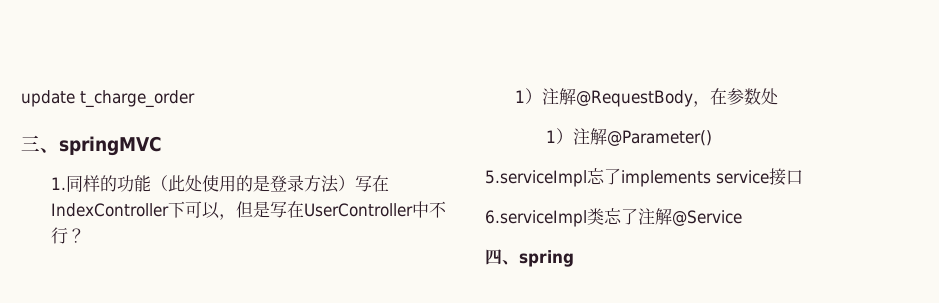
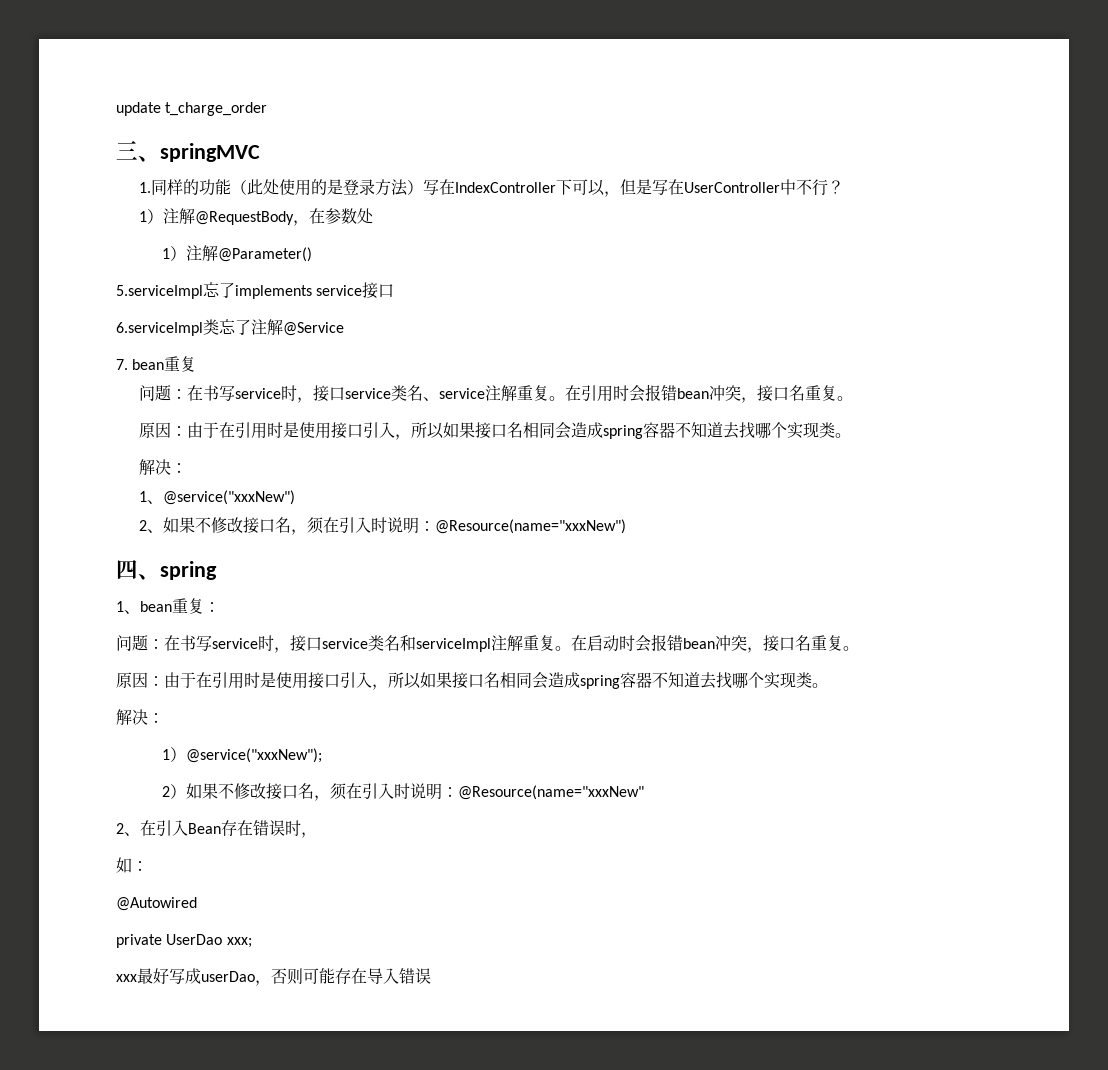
[485,249,574,267] 四、spring -> [116,356,197,372] [138,384,853,403] [138,422,851,440] [138,459,187,475] [138,490,295,505] [138,517,626,535] [116,559,217,580] [116,598,220,614] [116,634,859,653] [116,672,828,690] [116,709,164,725] [161,747,322,763] [161,783,644,801] [116,820,317,838] [116,857,148,873] [116,897,197,911] [116,934,252,948] [116,968,431,986] 7. bean重复 // 问题：在书写service时，接口service类名、service注解重复。在引用时会报错bean冲突，接口名重复。 // 原因：由于在引用时是使用接口引入，所以如果接口名相同会造成spring容器不知道去找哪个实现类。 // 解决： // 1、@service("xxxNew") // 2、如果不修改接口名，须在引入时说明：@Resource(name="xxxNew") // 四、spring // 1、bean重复： // 问题：在书写service时，接口service类名和serviceImpl注解重复。在启动时会报错bean冲突，接口名重复。 // 原因：由于在引用时是使用接口引入，所以如果接口名相同会造成spring容器不知道去找哪个实现类。 // 解决： // 1）@service("xxxNew"); // 2）如果不修改接口名，须在引入时说明：@Resource(name="xxxNew" // 2、在引入Bean存在错误时， // 如： // @Autowired // private UserDao xxx; // xxx最好写成userDao，否则可能存在导入错误

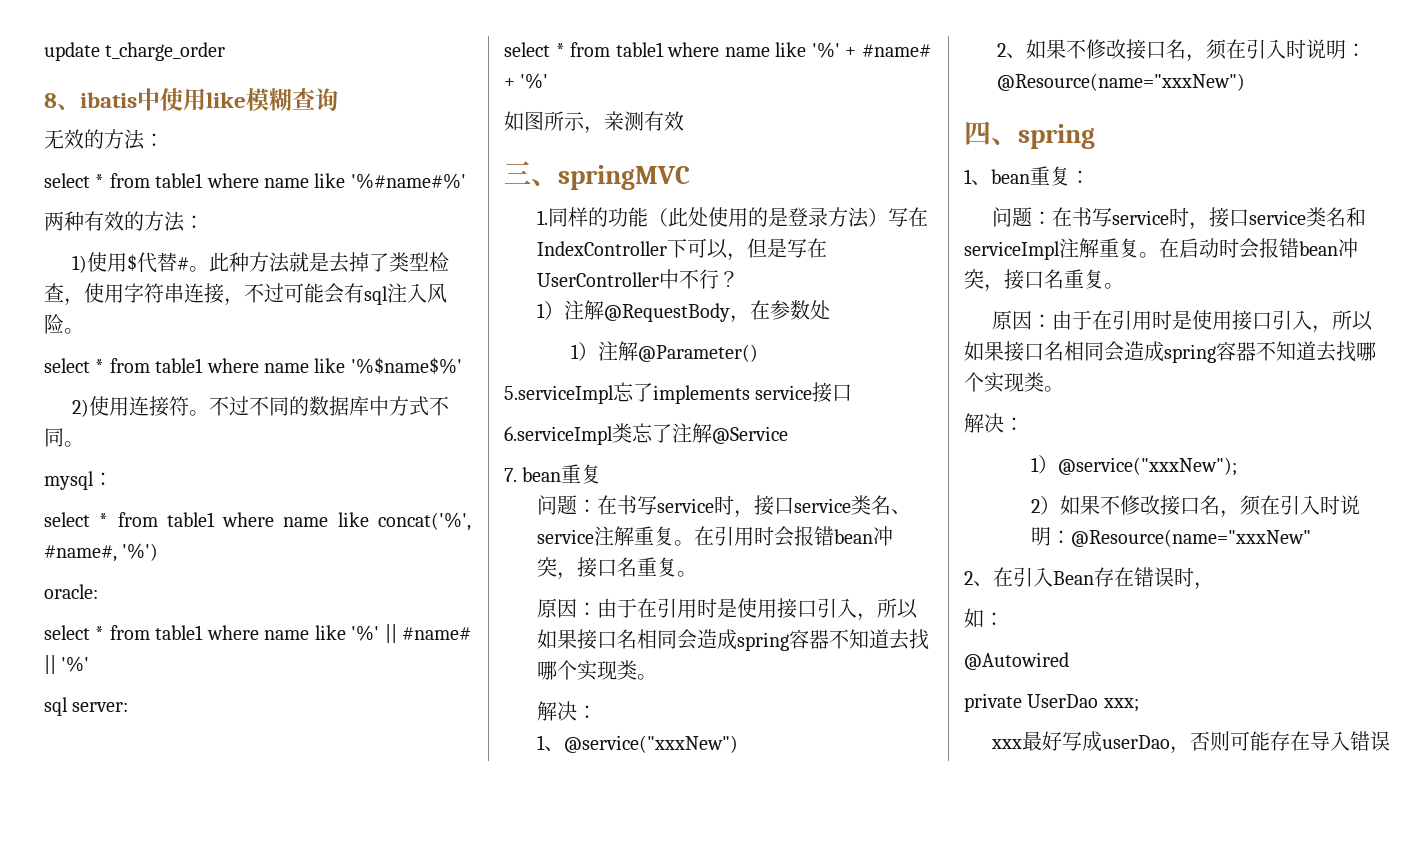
(268, 109) none -> [44,88,338,111] [44,129,164,150] [44,173,466,189] [44,211,204,232] [72,252,450,273] [44,283,447,306] [44,314,84,334] [44,357,462,374] [72,396,450,417] [44,428,84,447] [44,471,113,490] [44,512,471,531] [44,543,159,562] [44,584,98,599] [44,624,471,643] [44,655,90,674] [44,697,129,716] [504,42,931,58] [504,73,549,89] [504,111,684,134] // 8、ibatis中使用like模糊查询 // 无效的方法： // select * from table1 where name like '%#name#%' // 两种有效的方法： // 1)使用$代替#。此种方法就是去掉了类型检查，使用字符串连接，不过可能会有sql注入风险。 // select * from table1 where name like '%$name$%' // 2)使用连接符。不过不同的数据库中方式不同。 // mysql： // select * from table1 where name like concat('%', #name#, '%') // oracle: // select * from table1 where name like '%' || #name# || '%' // sql server: // select * from table1 where name like '%' + #name# + '%' // 如图所示，亲测有效

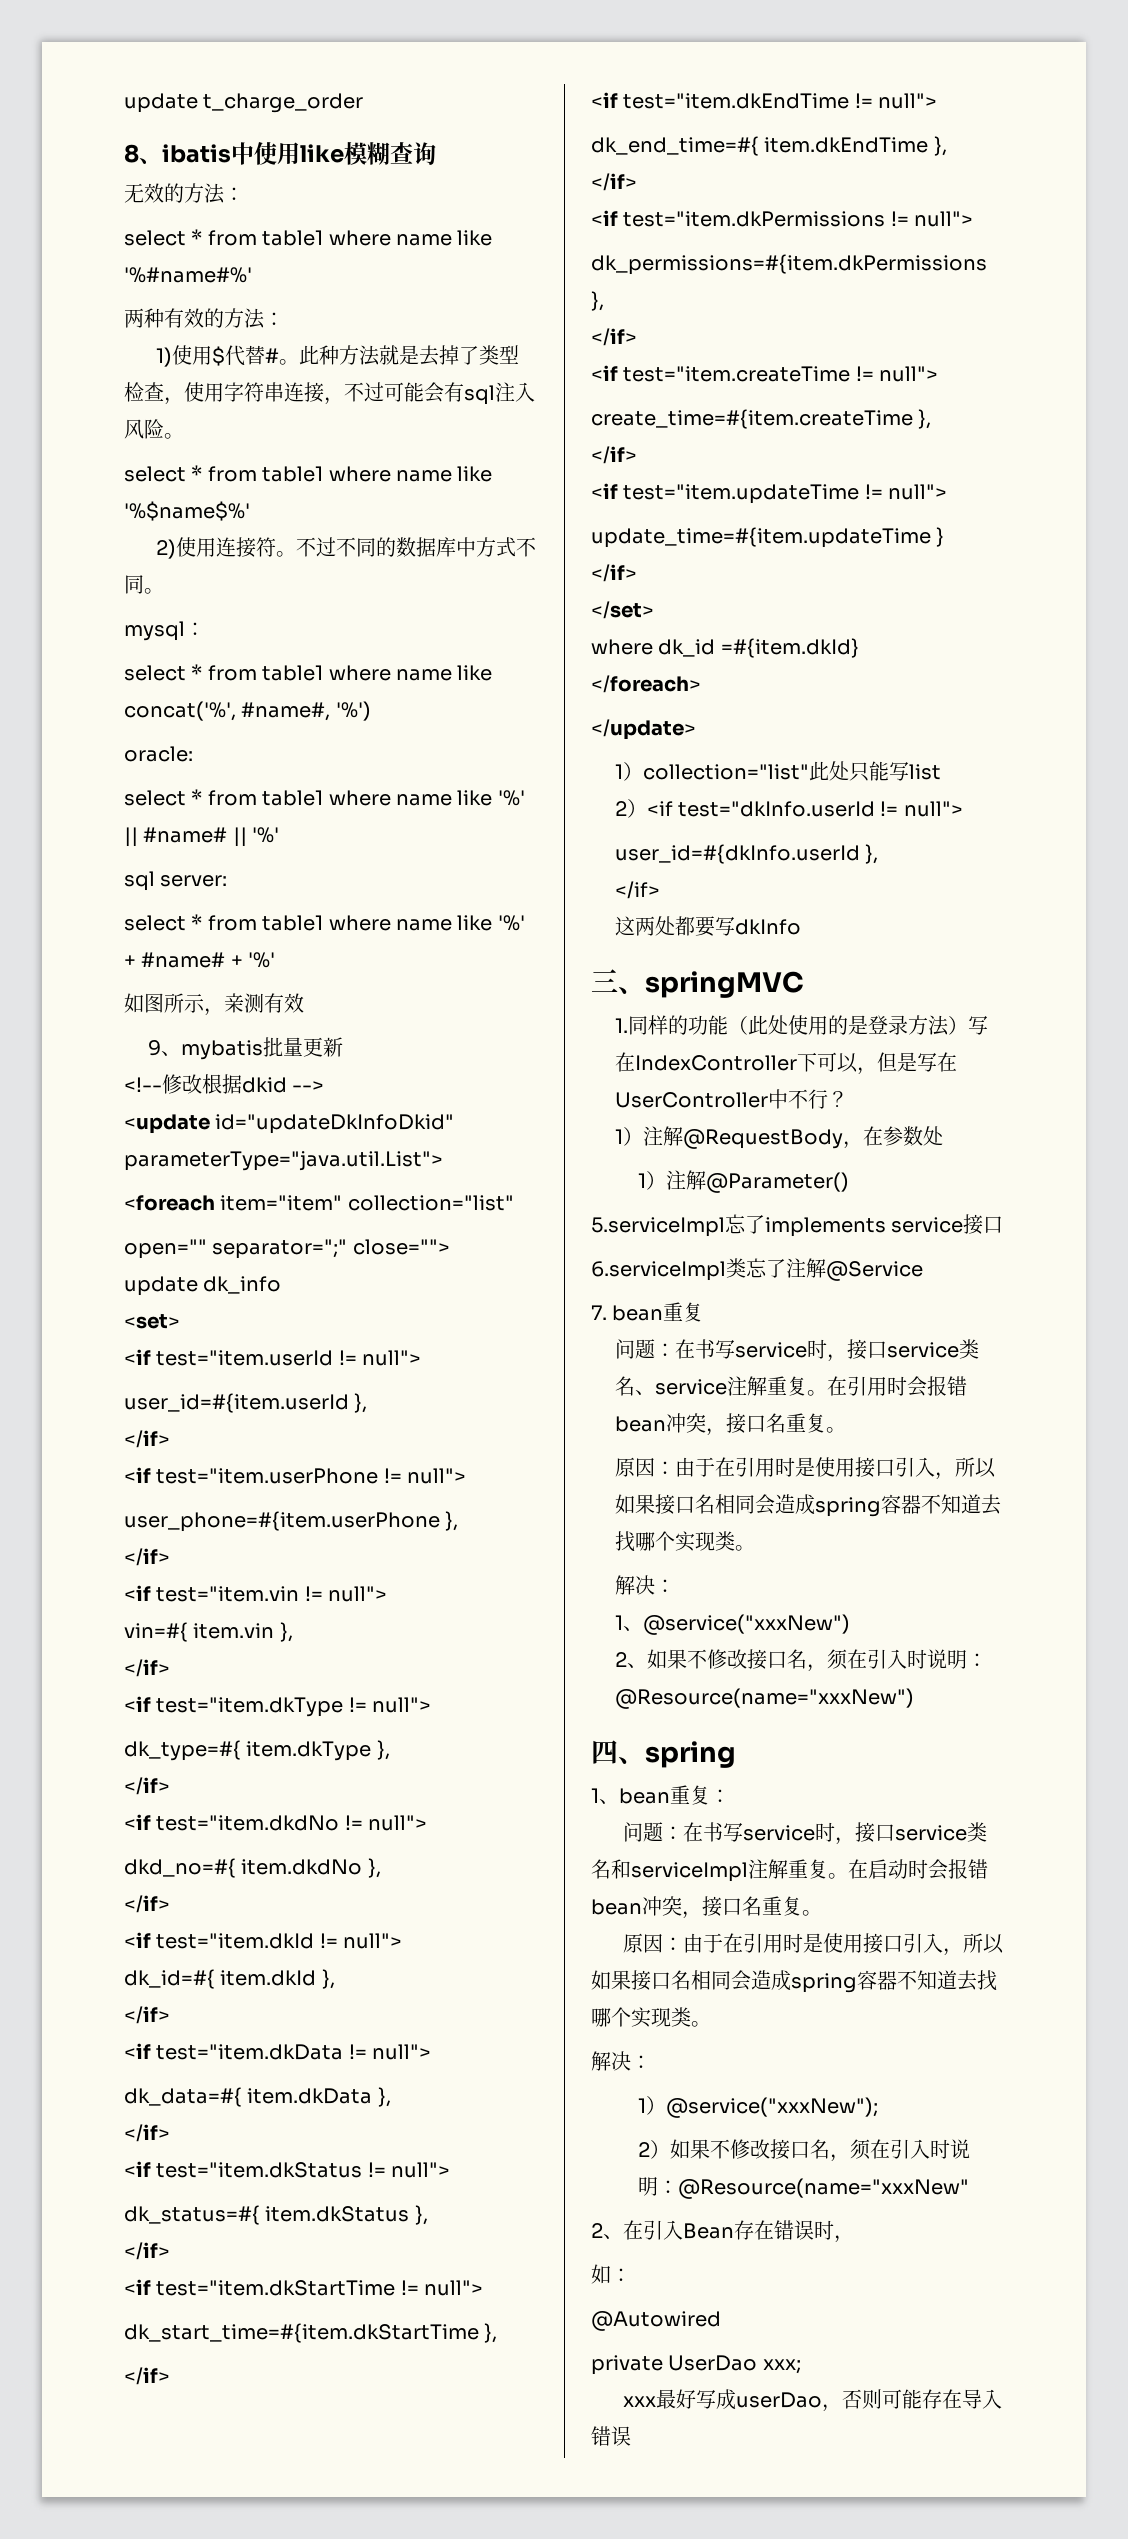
(684, 121) none -> [147,1037,343,1060] [124,1074,325,1094] [124,1114,455,1134] [124,1151,443,1171] [124,1195,514,1211] [124,1239,450,1259] [124,1276,282,1296] [124,1314,180,1329] [124,1349,422,1366] [124,1393,368,1413] [124,1430,170,1448] [124,1467,467,1484] [124,1511,459,1532] [124,1548,170,1566] [124,1585,388,1602] [124,1622,293,1642] [124,1659,170,1677] [124,1696,432,1717] [124,1740,390,1761] [124,1777,170,1795] [124,1814,428,1831] [124,1858,381,1878] [124,1895,170,1913] [124,1932,403,1949] [124,1969,335,1989] [124,2006,170,2024] [124,2043,432,2060] [124,2087,391,2107] [124,2124,170,2142] [124,2161,451,2178] [124,2205,428,2225] [124,2242,170,2260] [124,2279,484,2296] [124,2323,498,2343] [124,2367,170,2385] [591,92,938,109] [591,136,947,156] [591,173,637,191] [591,210,974,227] [591,254,987,275] [591,291,604,311] [591,328,637,346] [591,365,939,382] [591,409,932,429] [591,446,637,464] [591,483,948,504] [591,527,945,548] [591,564,637,582] [591,601,654,619] [591,638,859,658] [591,675,701,693] [591,719,696,740] [614,761,941,782] [614,799,963,818] [614,844,878,864] [614,881,660,899] [614,916,801,937] // 9、mybatis批量更新 // <!--修改根据dkid --> // <update id="updateDkInfoDkid" parameterType="java.util.List"> // <foreach item="item" collection="list" // open="" separator=";" close=""> // update dk_info // <set> // <if test="item.userId != null"> // user_id=#{item.userId }, // </if> // <if test="item.userPhone != null"> // user_phone=#{item.userPhone }, // </if> // <if test="item.vin != null"> // vin=#{ item.vin }, // </if> // <if test="item.dkType != null"> // dk_type=#{ item.dkType }, // </if> // <if test="item.dkdNo != null"> // dkd_no=#{ item.dkdNo }, // </if> // <if test="item.dkId != null"> // dk_id=#{ item.dkId }, // </if> // <if test="item.dkData != null"> // dk_data=#{ item.dkData }, // </if> // <if test="item.dkStatus != null"> // dk_status=#{ item.dkStatus }, // </if> // <if test="item.dkStartTime != null"> // dk_start_time=#{item.dkStartTime }, // </if> // <if test="item.dkEndTime != null"> // dk_end_time=#{ item.dkEndTime }, // </if> // <if test="item.dkPermissions != null"> // dk_permissions=#{item.dkPermissions }, // </if> // <if test="item.createTime != null"> // create_time=#{item.createTime }, // </if> // <if test="item.updateTime != null"> // update_time=#{item.updateTime } // </if> // </set> // where dk_id =#{item.dkId} // </foreach> // </update> // 1）collection="list"此处只能写list // 2）<if test="dkInfo.userId != null"> // user_id=#{dkInfo.userId }, // </if> // 这两处都要写dkInfo

